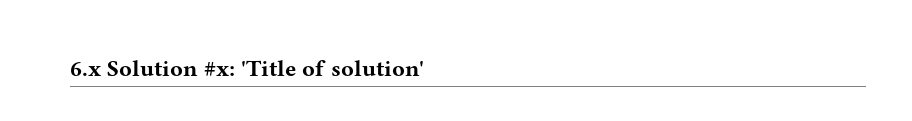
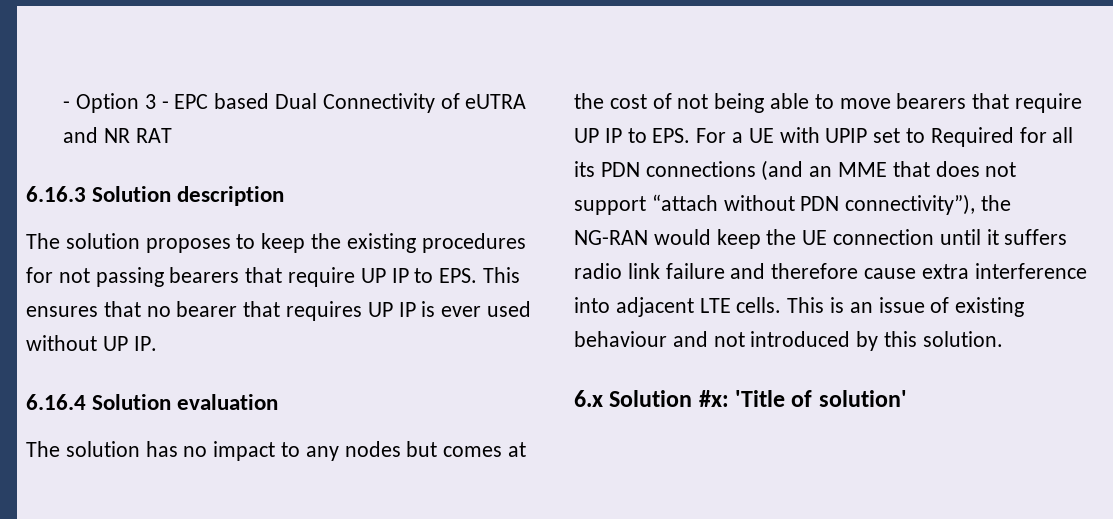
(70, 69) none -> [63,93,527,113] [63,127,172,143] [26,186,285,206] [26,233,526,253] [26,267,521,287] [26,301,532,321] [26,335,157,351] [26,394,279,410] [26,441,527,461] [574,93,1083,113] [574,127,1074,147] [574,160,1017,181] [574,194,1012,215] [574,229,1068,249] [574,263,1087,279] [574,297,1025,317] [574,331,1003,351] - Option 3 - EPC based Dual Connectivity of eUTRA and NR RAT // 6.16.3 Solution description // The solution proposes to keep the existing procedures for not passing bearers that require UP IP to EPS. This ensures that no bearer that requires UP IP is ever used without UP IP. // 6.16.4 Solution evaluation // The solution has no impact to any nodes but comes at the cost of not being able to move bearers that require UP IP to EPS. For a UE with UPIP set to Required for all its PDN connections (and an MME that does not support “attach without PDN connectivity”), the NG-RAN would keep the UE connection until it suffers radio link failure and therefore cause extra interference into adjacent LTE cells. This is an issue of existing behaviour and not introduced by this solution. //

